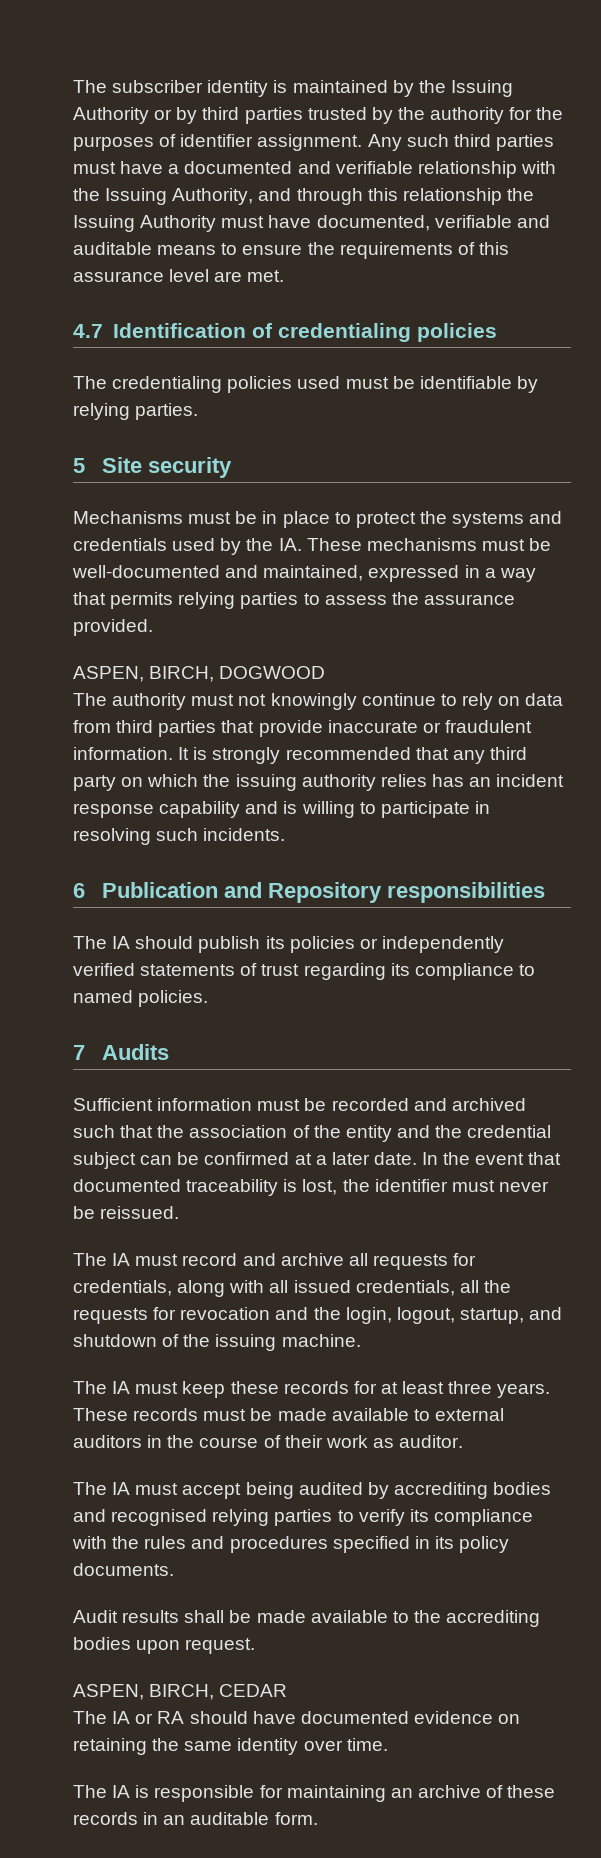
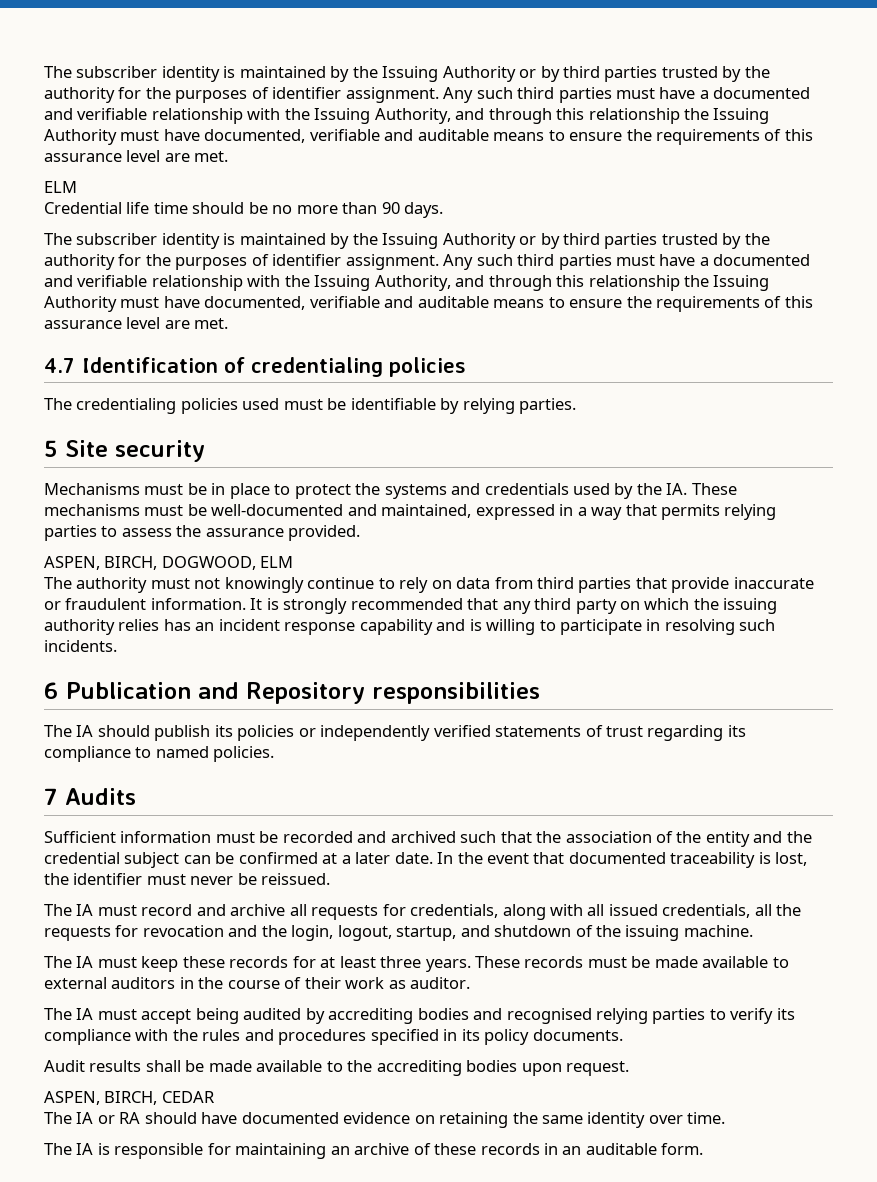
(285, 276) none -> [44,181,77,193] [44,202,444,218] [44,233,770,249] [44,254,811,270] [44,275,770,291] [44,296,813,312] [44,317,229,329] // ELM // Credential life time should be no more than 90 days. // The subscriber identity is maintained by the Issuing Authority or by third parties trusted by the authority for the purposes of identifier assignment. Any such third parties must have a documented and verifiable relationship with the Issuing Authority, and through this relationship the Issuing Authority must have documented, verifiable and auditable means to ensure the requirements of this assurance level are met.
[219,666,326,679] DOGWOOD -> [161,556,294,570] DOGWOOD, ELM

